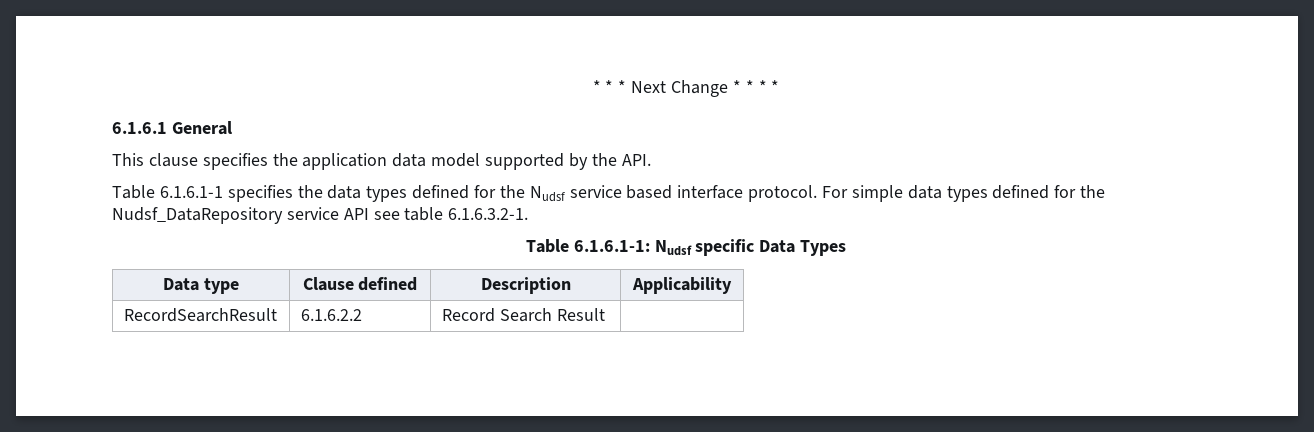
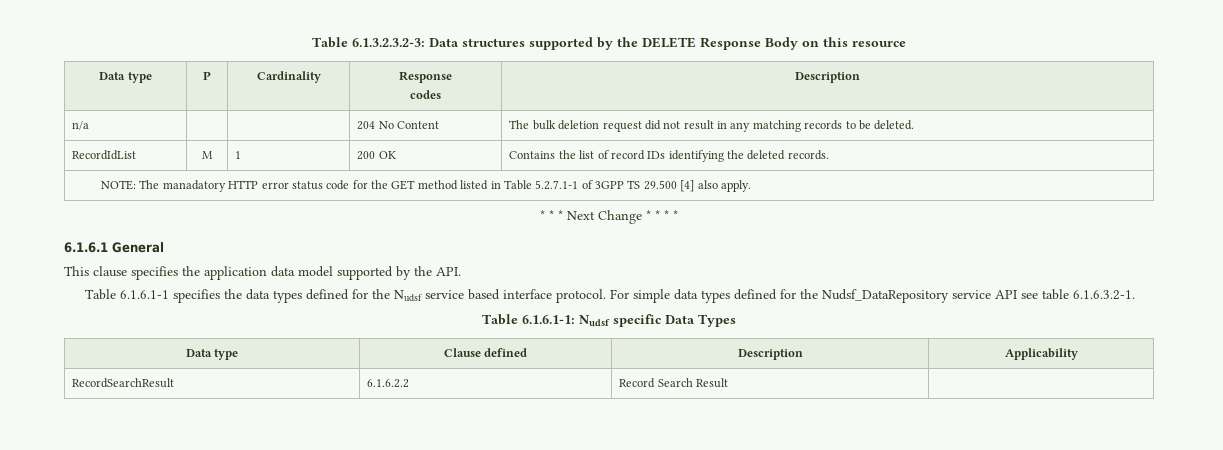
(592, 86) none -> [312,37,906,50] [99,72,152,83] [203,71,211,80] [256,71,321,83] [399,71,453,83] [410,90,442,99] [795,72,860,83] [72,121,90,130] [357,121,440,130] [509,120,915,132] [72,150,137,160] [202,151,213,159] [235,151,242,159] [357,151,396,160] [509,150,829,162] [101,180,751,192] Table 6.1.3.2.3.2-3: Data structures supported by the DELETE Response Body on this resource // Data type | P | Cardinality | Response // codes | Description // n/a | | | 204 No Content | The bulk deletion request did not result in any matching records to be deleted. // RecordIdList | M | 1 | 200 OK | Contains the list of record IDs identifying the deleted records. // NOTE: The manadatory HTTP error status code for the GET method listed in Table 5.2.7.1-1 of 3GPP TS 29.500 [4] also apply. //

